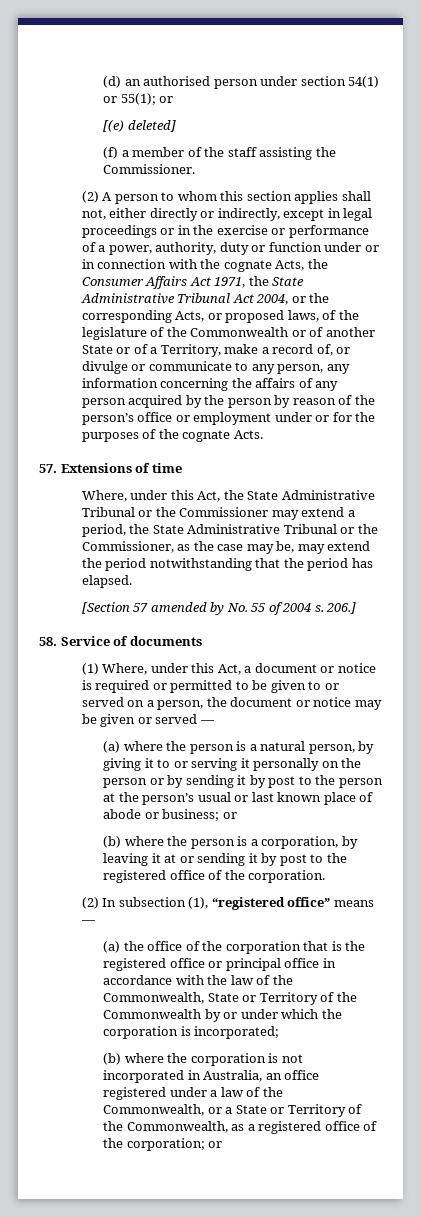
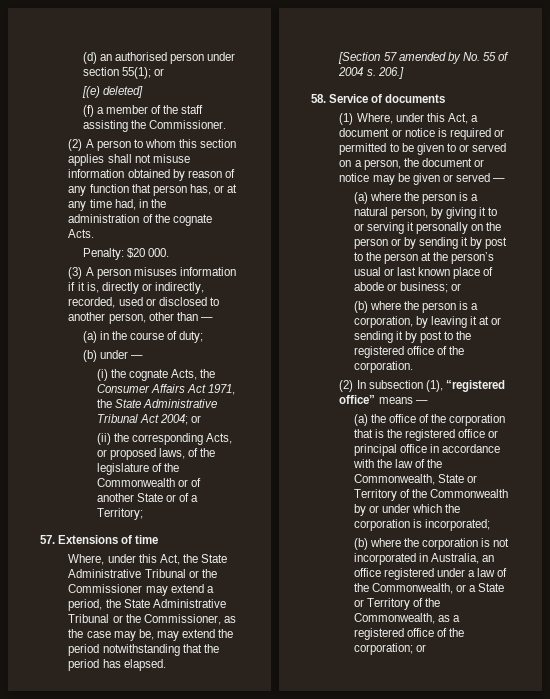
[348,76,380,88] [103,96,118,103] 54(1) or -> (119, 71) none
[81,208,373,221] [81,225,369,238] [81,242,379,255] [81,259,197,269] not, either directly or indirectly, except in legal proceedings or in the exercise or performance of a power, authority, duty or function under or in connection with -> [134,154,190,163] [68,169,235,181] [68,184,238,196] [68,199,166,211] [68,214,212,226] [68,229,95,238] [82,248,169,260] [68,267,236,279] [68,282,205,294] [68,297,219,308] [68,312,213,324] [82,331,204,343] [82,350,143,362] [96,369,108,381] not misuse information obtained by reason of any function that person has, or at any time had, in the administration of the cognate Acts. // Penalty: $20 000. // (3) A person misuses information if it is, directly or indirectly, recorded, used or disclosed to another person, other than — // (a) in the course of duty; // (b) under — // (i)
[256,294,306,305] 2004, or -> [160,414,202,425] [96,433,111,445] 2004; or // (ii)
[160,344,351,357] [81,361,350,374] [81,378,339,391] [81,395,375,408] [81,412,376,425] [81,429,263,442] Territory, make a record of, or divulge or communicate to any person, any information concerning the affairs of any person acquired by the person by reason of the person’s office or employment under or for the purposes of the cognate Acts. -> [96,508,143,520] Territory;

